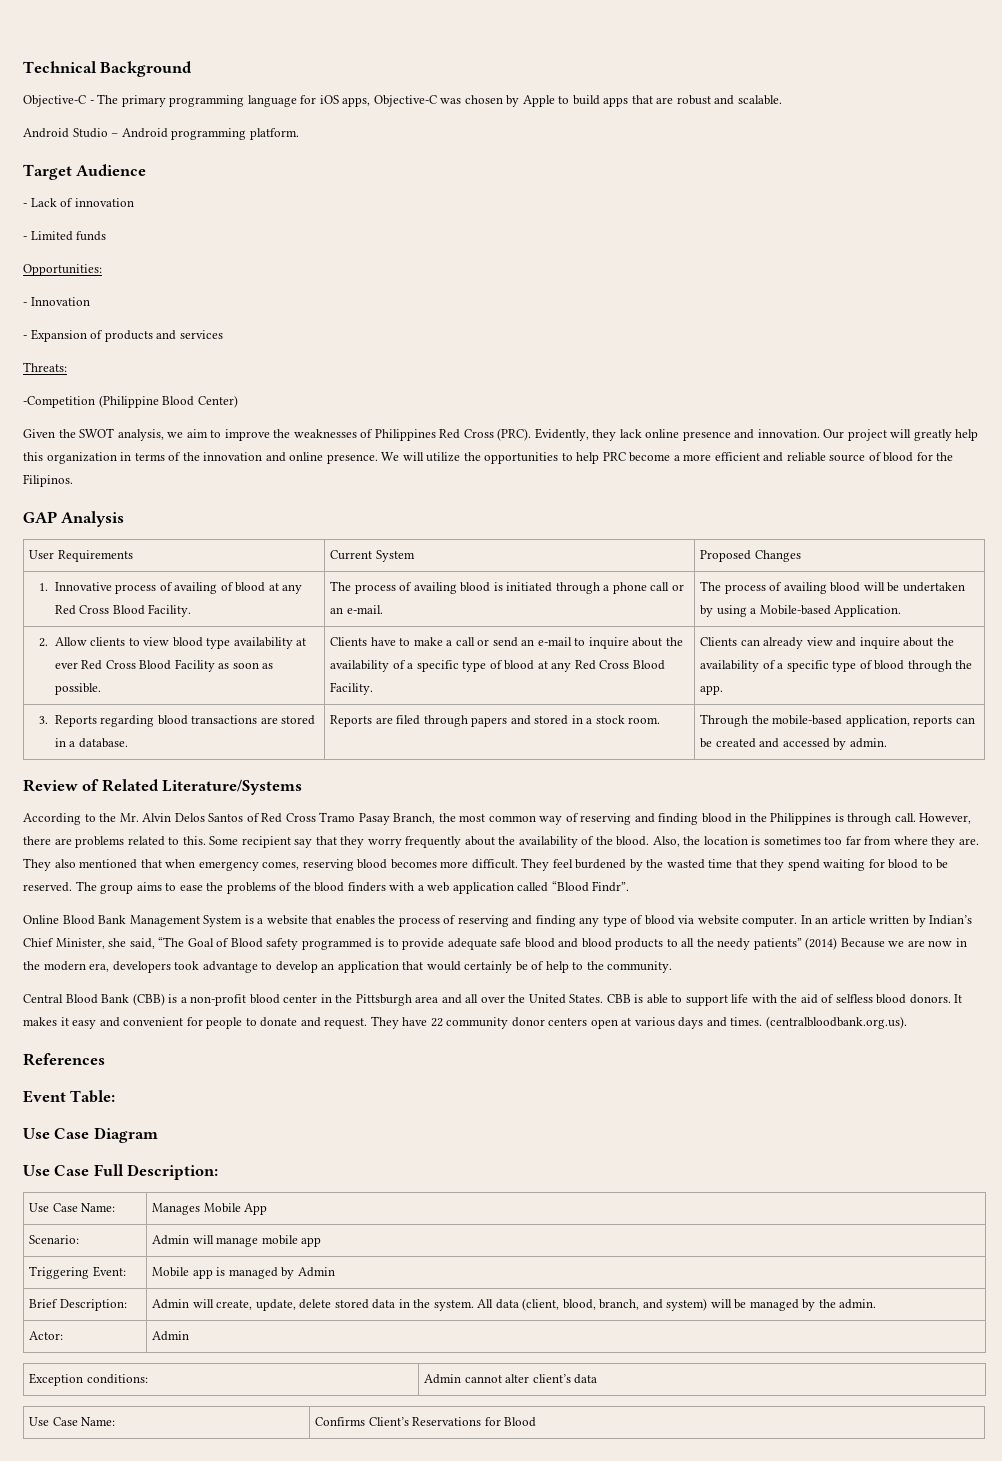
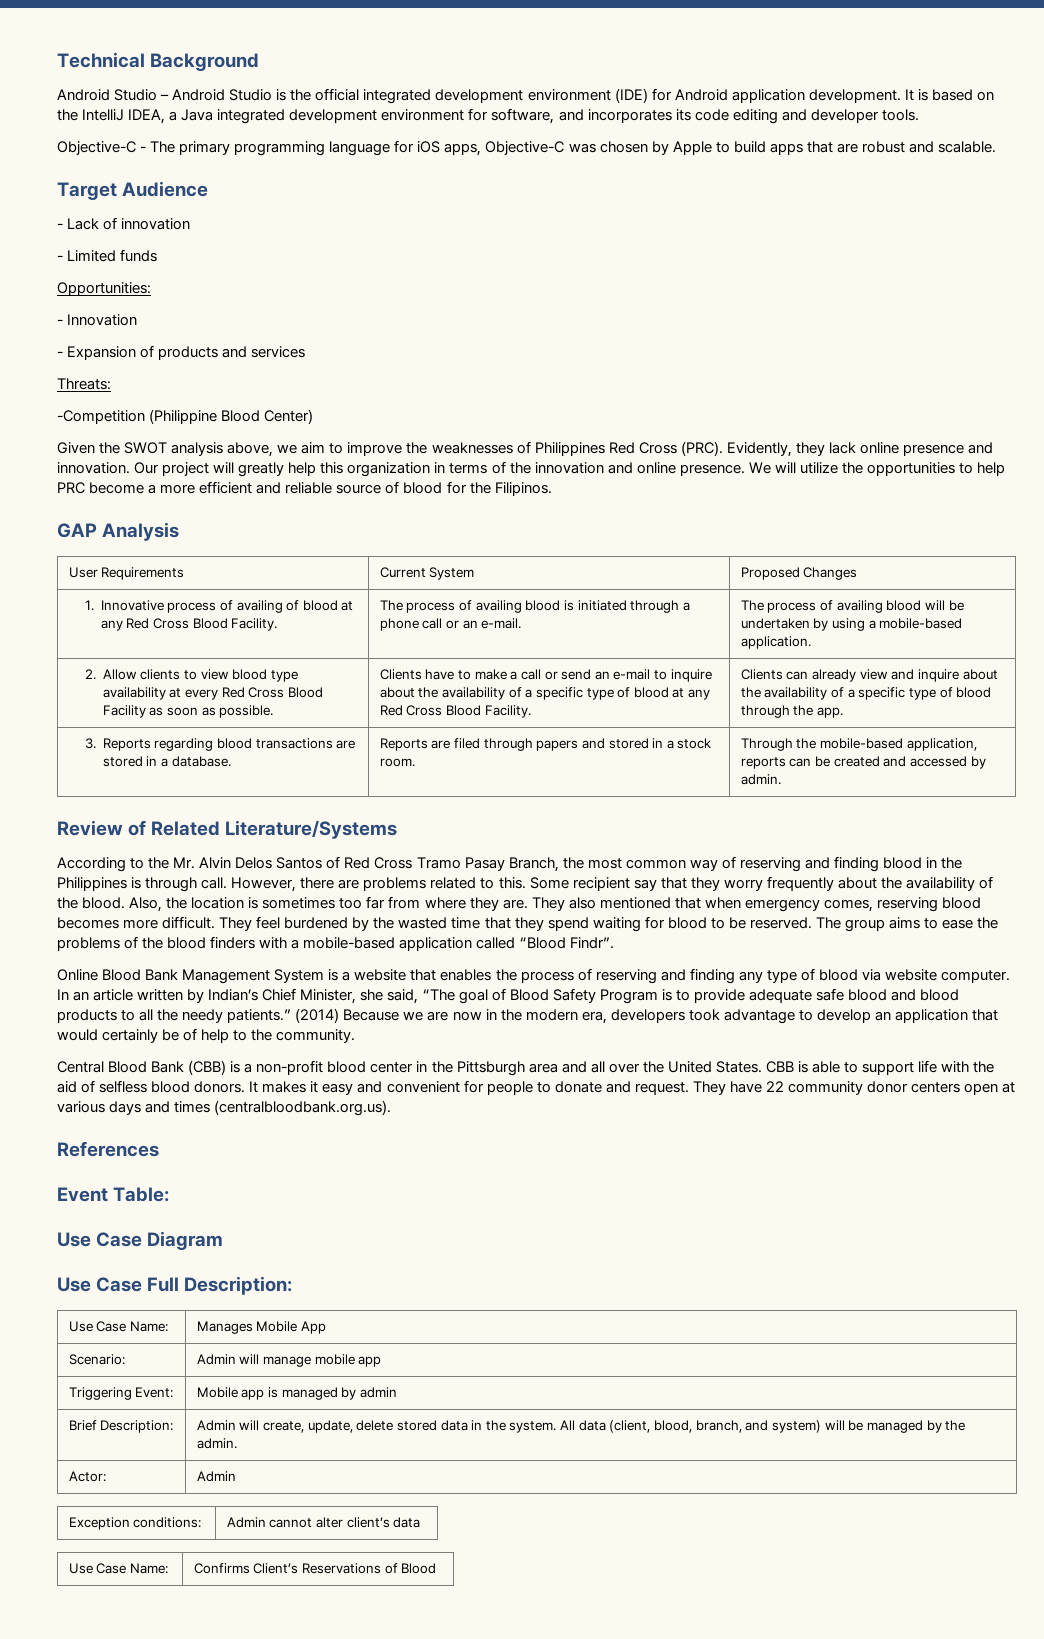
(193, 69) none -> [57,88,994,104] [57,108,919,124] // Android Studio – Android Studio is the official integrated development environment (IDE) for Android application development. It is based on the IntelliJ IDEA, a Java integrated development environment for software, and incorporates its code editing and developer tools.
[23,128,299,140] // Android Studio – Android programming platform. -> (997, 147) none
[117,429,164,441] analysis, -> [171,442,274,457] analysis above,
[759,605,902,617] Mobile-based Application. -> [879,618,963,629] [740,636,811,649] mobile-based application.
[54,662,78,669] ever -> [184,689,218,700] every
[427,882,450,892] web -> [303,937,396,949] mobile-based
[187,938,372,950] Goal of Blood safety programmed -> [458,988,658,1004] goal of Blood Safety Program
[753,938,802,950] patients” -> [227,1009,292,1023] patients.”
[730,1017,763,1026] times. -> [174,1101,211,1113] times
[297,1267,335,1277] Admin -> [359,1387,397,1398] admin
[484,1417,501,1426] for -> [384,1563,398,1574] of

